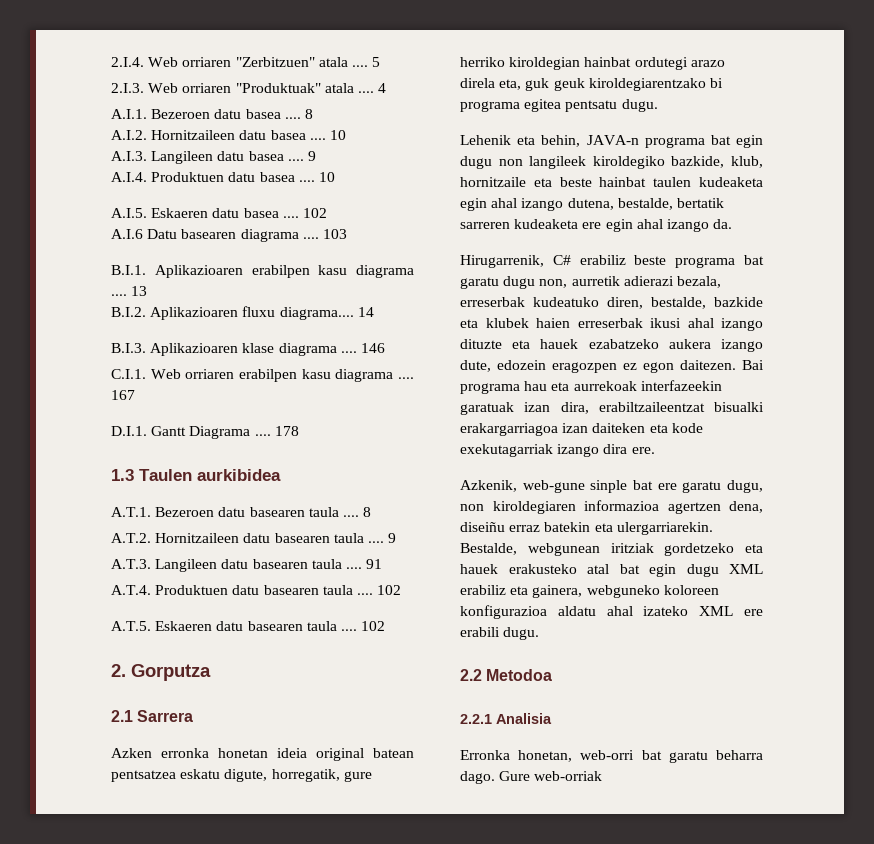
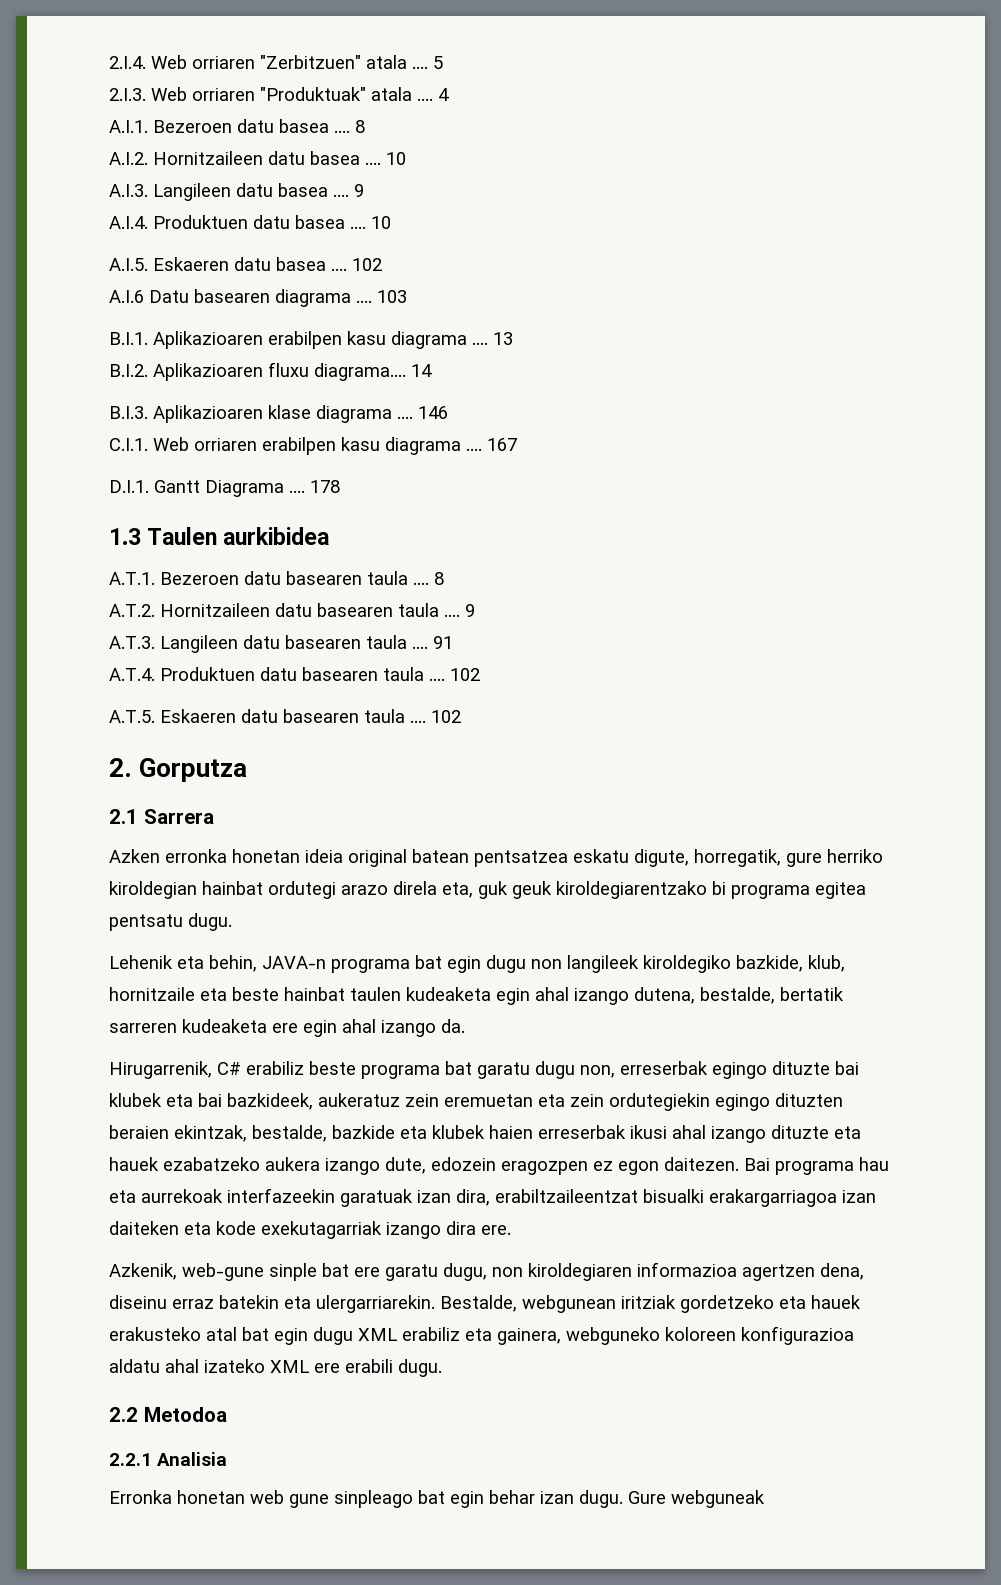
[571,276,721,288] [460,297,643,309] aurretik adierazi bezala, erreserbak kudeatuko diren, -> [620,1061,859,1079] [109,1093,843,1111] [109,1125,247,1142] erreserbak egingo dituzte bai klubek eta bai bazkideek, aukeratuz zein eremuetan eta zein ordutegiekin egingo dituzten beraien ekintzak,
[460,522,505,532] diseiñu -> [109,1295,167,1309] diseinu
[518,750,763,763] [460,771,603,784] honetan, web-orri bat garatu beharra dago. Gure web-orriak -> [177,1490,765,1508] honetan web gune sinpleago bat egin behar izan dugu. Gure webguneak

